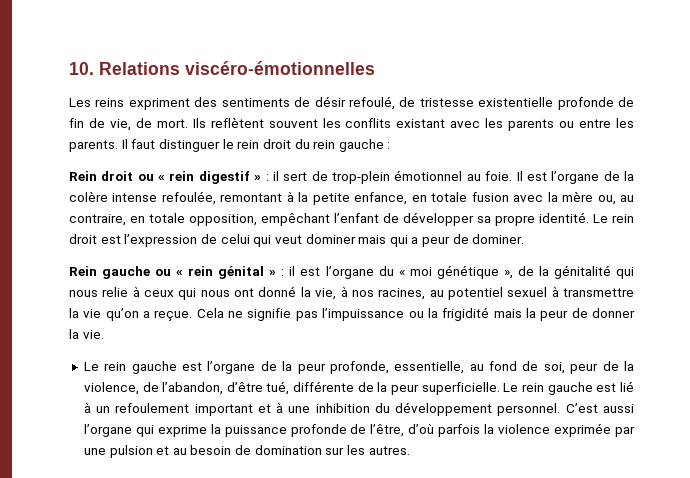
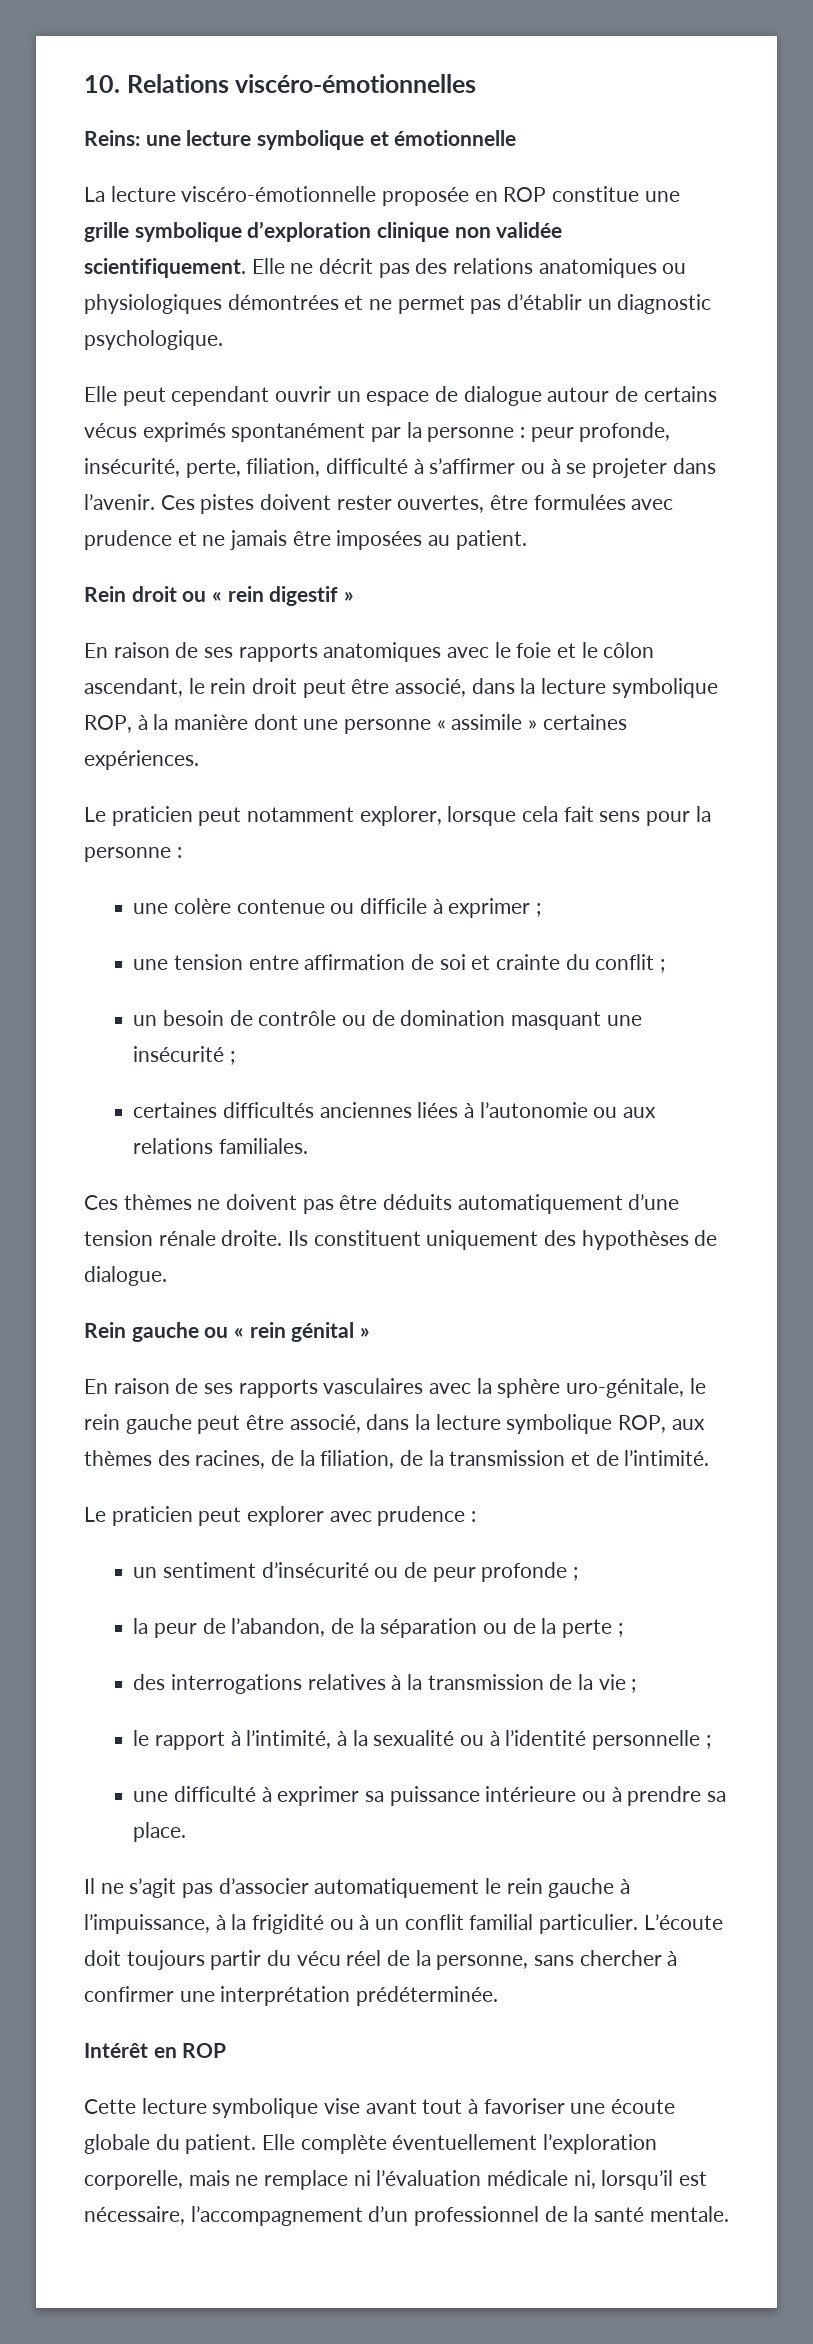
[69,96,635,110] [69,117,634,131] [69,139,391,152] Les reins expriment des sentiments de désir refoulé, de tristesse existentielle profonde de fin de vie, de mort. Ils reflètent souvent les conflits existant avec les parents ou entre les parents. Il faut distinguer le rein droit du rein gauche : -> [84,130,517,150] [84,186,680,206] [84,221,563,242] [84,258,687,278] [84,294,712,314] [84,330,223,350] [84,386,717,406] [84,422,671,442] [84,458,716,478] [84,494,674,514] [84,530,527,550] Reins: une lecture symbolique et émotionnelle // La lecture viscéro-émotionnelle proposée en ROP constitue une grille symbolique d’exploration clinique non validée scientifiquement. Elle ne décrit pas des relations anatomiques ou physiologiques démontrées et ne permet pas d’établir un diagnostic psychologique. // Elle peut cependant ouvrir un espace de dialogue autour de certains vécus exprimés spontanément par la personne : peur profonde, insécurité, perte, filiation, difficulté à s’affirmer ou à se projeter dans l’avenir. Ces pistes doivent rester ouvertes, être formulées avec prudence et ne jamais être imposées au patient.
[265,170,634,184] [69,191,634,205] [69,212,634,226] [69,234,525,247] : il sert de trop-plein émotionnel au foie. Il est l’organe de la colère intense refoulée, remontant à la petite enfance, en totale fusion avec la mère ou, au contraire, en totale opposition, empêchant l’enfant de développer sa propre identité. Le rein droit est l’expression de celui qui veut dominer mais qui a peur de dominer. -> [84,642,655,662] [84,678,718,698] [84,714,627,734] [84,750,199,770] [84,806,711,826] [84,847,182,862] [133,898,542,918] [133,954,666,973] [133,1010,642,1030] [133,1046,236,1065] [133,1102,657,1118] [133,1138,309,1154] [84,1194,680,1214] [84,1230,718,1250] [84,1266,167,1286] // En raison de ses rapports anatomiques avec le foie et le côlon ascendant, le rein droit peut être associé, dans la lecture symbolique ROP, à la manière dont une personne « assimile » certaines expériences. // Le praticien peut notamment explorer, lorsque cela fait sens pour la personne : // une colère contenue ou difficile à exprimer ; // une tension entre affirmation de soi et crainte du conflit ; // un besoin de contrôle ou de domination masquant une insécurité ; // certaines difficultés anciennes liées à l’autonomie ou aux relations familiales. // Ces thèmes ne doivent pas être déduits automatiquement d’une tension rénale droite. Ils constituent uniquement des hypothèses de dialogue.
[281,265,634,279] [69,286,635,300] [69,307,636,321] [69,329,104,339] [83,361,634,374] [83,381,634,395] [83,402,634,416] [83,423,635,437] [83,445,410,458] : il est l’organe du « moi génétique », de la génitalité qui nous relie à ceux qui nous ont donné la vie, à nos racines, au potentiel sexuel à transmettre la vie qu’on a reçue. Cela ne signifie pas l’impuissance ou la frigidité mais la peur de donner la vie. // Le rein gauche est l’organe de la peur profonde, essentielle, au fond de soi, peur de la violence, de l’abandon, d’être tué, différente de la peur superficielle. Le rein gauche est lié à un refoulement important et à une inhibition du développement personnel. C’est aussi l’organe qui exprime la puissance profonde de l’être, d’où parfois la violence exprimée par une pulsion et au besoin de domination sur les autres. -> [84,1378,706,1398] [84,1414,705,1434] [84,1450,710,1469] [84,1506,477,1526] [133,1562,579,1582] [133,1618,623,1638] [133,1674,637,1694] [133,1730,711,1750] [133,1786,727,1806] [133,1822,187,1842] [84,1878,631,1898] [84,1914,723,1934] [84,1950,678,1970] [84,1986,499,2006] [84,2043,227,2058] [84,2098,676,2118] [84,2134,658,2154] [84,2170,708,2190] [84,2206,729,2226] // En raison de ses rapports vasculaires avec la sphère uro-génitale, le rein gauche peut être associé, dans la lecture symbolique ROP, aux thèmes des racines, de la filiation, de la transmission et de l’intimité. // Le praticien peut explorer avec prudence : // un sentiment d’insécurité ou de peur profonde ; // la peur de l’abandon, de la séparation ou de la perte ; // des interrogations relatives à la transmission de la vie ; // le rapport à l’intimité, à la sexualité ou à l’identité personnelle ; // une difficulté à exprimer sa puissance intérieure ou à prendre sa place. // Il ne s’agit pas d’associer automatiquement le rein gauche à l’impuissance, à la frigidité ou à un conflit familial particulier. L’écoute doit toujours partir du vécu réel de la personne, sans chercher à confirmer une interprétation prédéterminée. // Intérêt en ROP // Cette lecture symbolique vise avant tout à favoriser une écoute globale du patient. Elle complète éventuellement l’exploration corporelle, mais ne remplace ni l’évaluation médicale ni, lorsqu’il est nécessaire, l’accompagnement d’un professionnel de la santé mentale.

